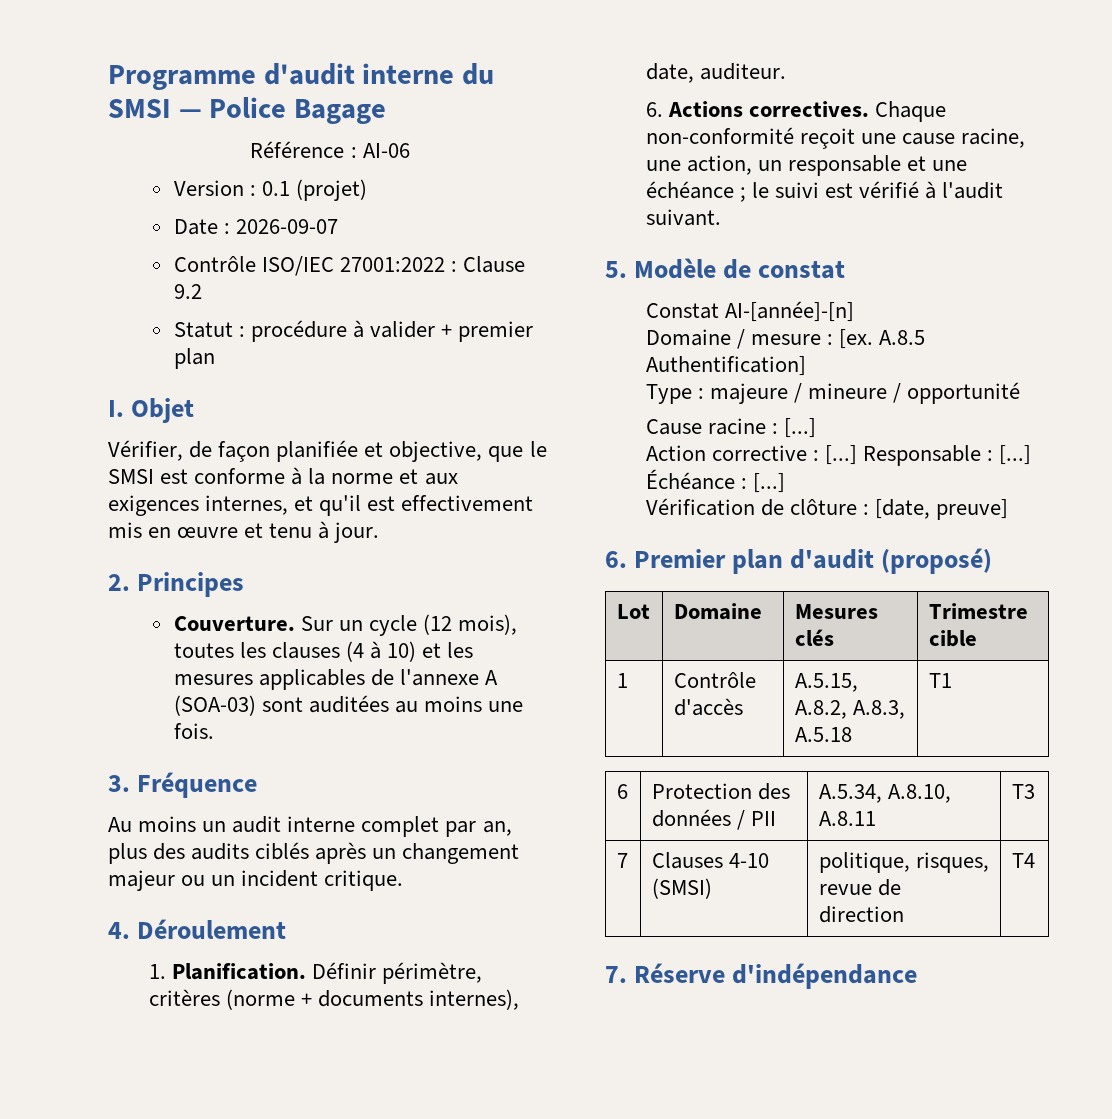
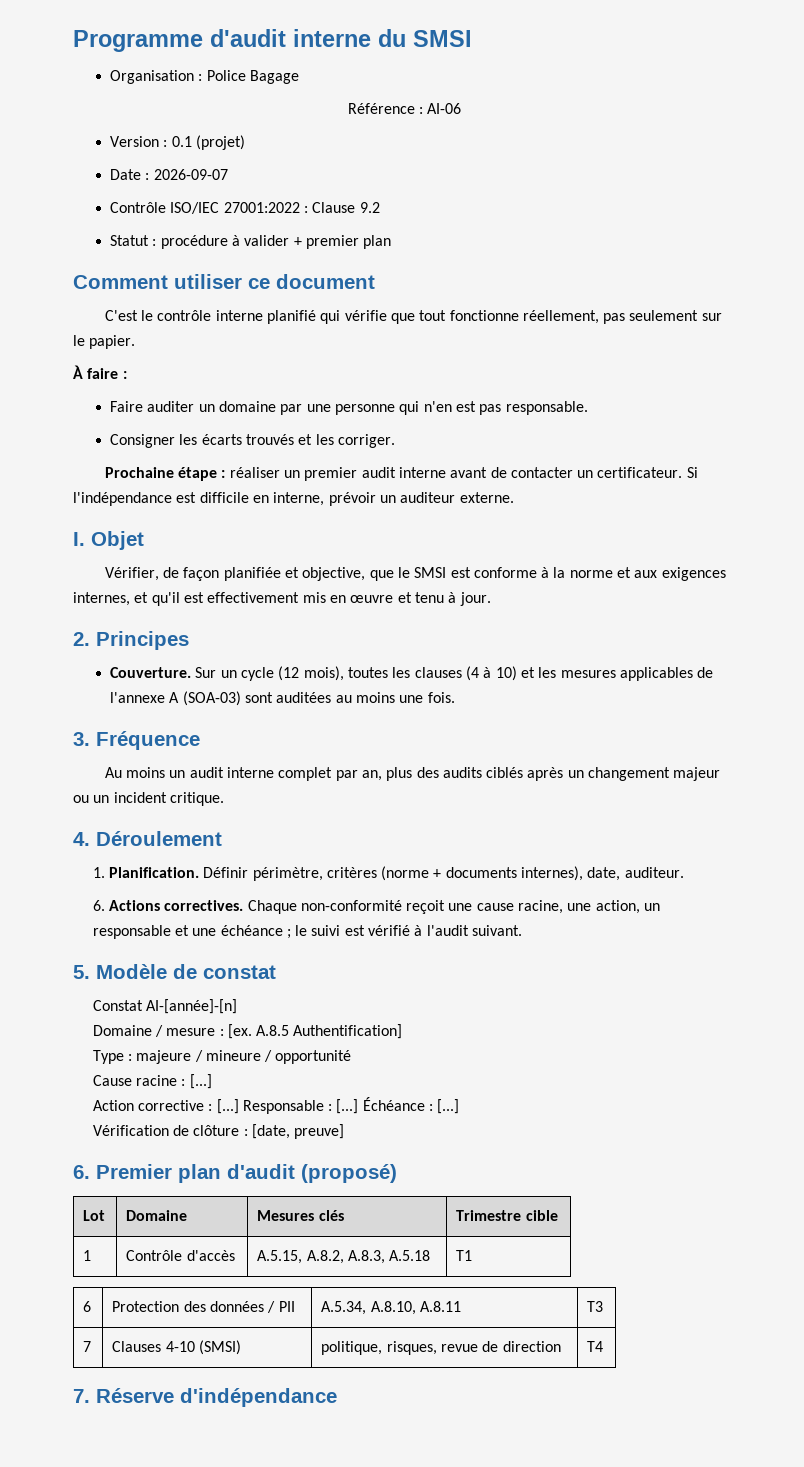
[178,109,202,118] — -> [110,70,203,84] // Organisation :
(215, 358) none -> [73,274,375,289] [104,310,722,324] [73,335,136,349] [73,365,127,379] [110,401,588,415] [110,434,396,448] [104,467,698,481] [73,492,514,506] // Comment utiliser ce document // C'est le contrôle interne planifié qui vérifie que tout fonctionne réellement, pas seulement sur le papier. // À faire : // Faire auditer un domaine par une personne qui n'en est pas responsable. // Consigner les écarts trouvés et les corriger. // Prochaine étape : réaliser un premier audit interne avant de contacter un certificateur. Si l'indépendance est difficile en interne, prévoir un auditeur externe.

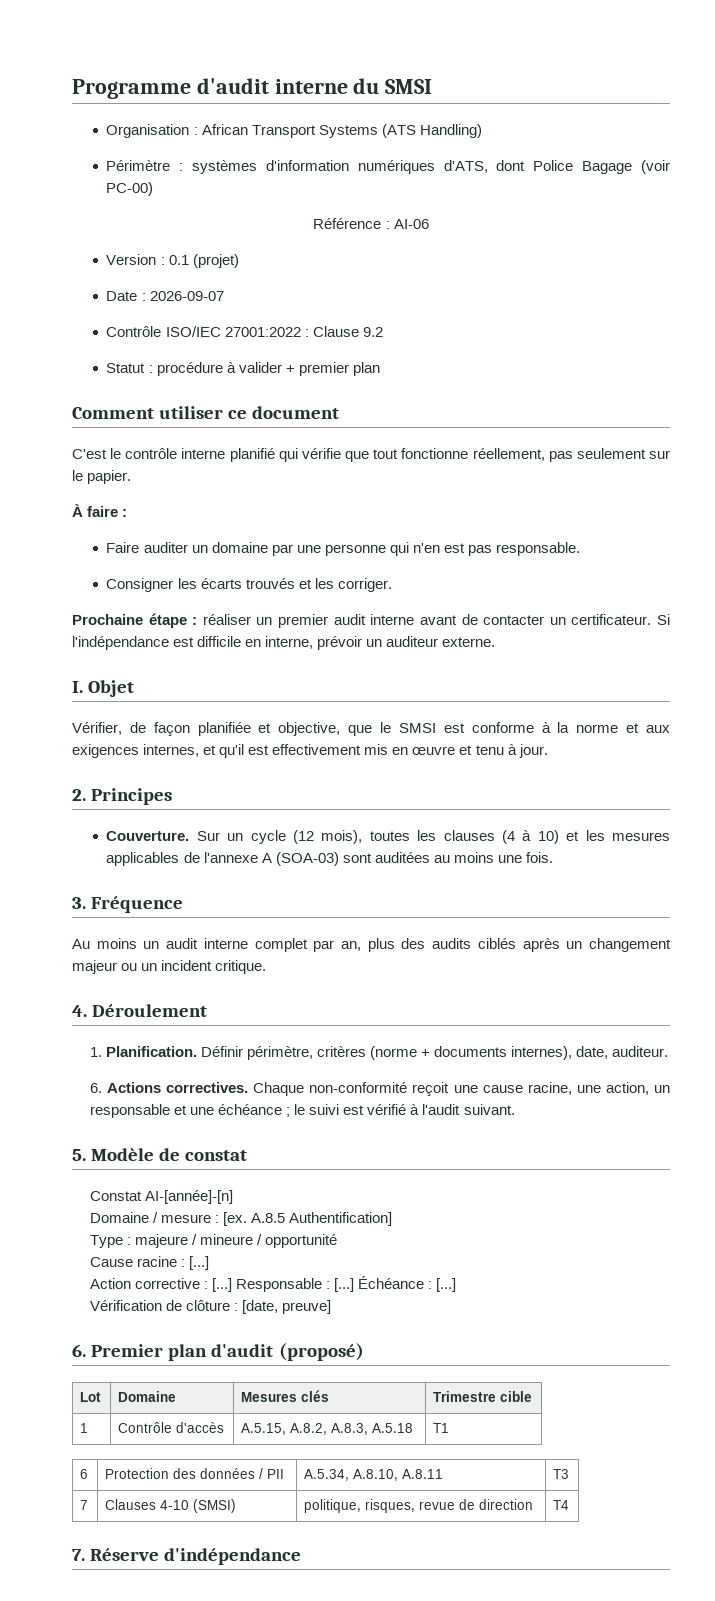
(203, 77) none -> [201,124,482,138] [106,160,526,174] African Transport Systems (ATS Handling) // Périmètre : systèmes d'information numériques d'ATS, dont
(300, 77) none -> [641,160,671,174] [106,182,154,196] (voir PC-00)

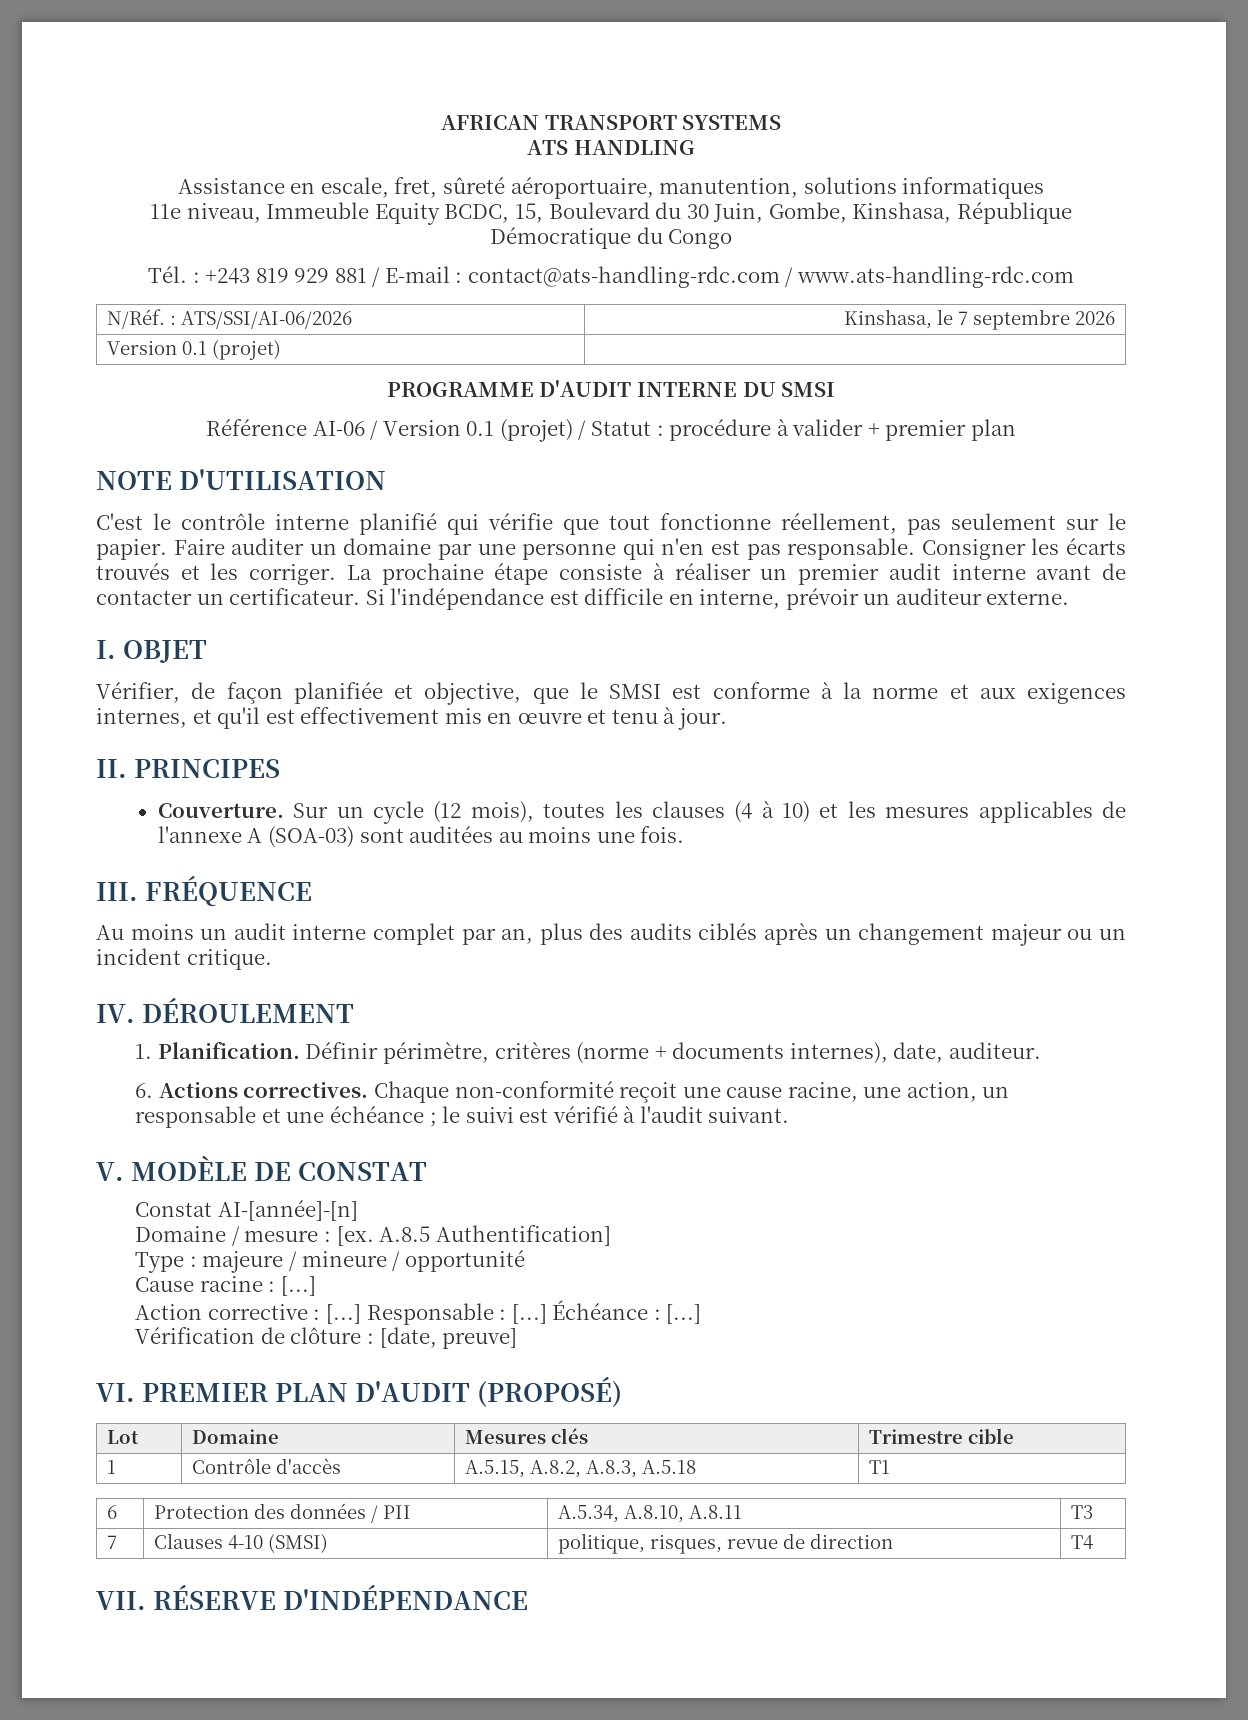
[72,78,433,99] [106,124,482,138] [106,160,671,174] [106,182,154,196] Programme d'audit interne du SMSI // Organisation : African Transport Systems (ATS Handling) // Périmètre : systèmes d'information numériques d'ATS, dont Police Bagage (voir PC-00) -> [440,115,782,130] [527,140,695,155] [177,177,1045,199] [150,202,1072,225] [489,227,733,249] [148,266,1074,288] [107,309,353,329] [843,309,1115,330] [107,339,282,360] [386,380,836,397] AFRICAN TRANSPORT SYSTEMS // ATS HANDLING // Assistance en escale, fret, sûreté aéroportuaire, manutention, solutions informatiques // 11e niveau, Immeuble Equity BCDC, 15, Boulevard du 30 Juin, Gombe, Kinshasa, République Démocratique du Congo // Tél. : +243 819 929 881 / E-mail : contact@ats-handling-rdc.com / www.ats-handling-rdc.com // N/Réf. : ATS/SSI/AI-06/2026 | Kinshasa, le 7 septembre 2026 // Version 0.1 (projet) | // PROGRAMME D'AUDIT INTERNE DU SMSI
[385,221,390,229] : -> (308, 427) none
[106,254,239,268] [106,291,224,301] [106,326,383,337] // Version : 0.1 (projet) // Date : 2026-09-07 // Contrôle ISO/IEC 27001:2022 : Clause 9.2 // -> [370,419,587,442] / Version 0.1 (projet) /
[72,406,340,419] Comment utiliser ce document -> [96,469,386,490] NOTE D'UTILISATION
[72,504,128,517] // À faire : // -> (167, 549) none
(581, 549) // -> (916, 549) none
[72,613,198,628] // Prochaine étape : -> [346,563,665,585] La prochaine étape consiste à
[88,680,135,697] Objet -> [122,640,207,663] OBJET
[72,788,173,805] 2. Principes -> [96,759,280,778] II. PRINCIPES
[72,896,184,913] 3. Fréquence -> [96,875,312,907] III. FRÉQUENCE
[72,1004,208,1017] 4. Déroulement -> [96,997,354,1023] IV. DÉROULEMENT
[72,1148,248,1161] 5. Modèle de constat -> [96,1155,427,1181] V. MODÈLE DE CONSTAT
[72,1343,364,1361] 6. Premier plan d'audit (proposé) -> [96,1376,622,1408] VI. PREMIER PLAN D'AUDIT (PROPOSÉ)
[72,1548,302,1565] 7. Réserve d'indépendance -> [96,1584,528,1610] VII. RÉSERVE D'INDÉPENDANCE

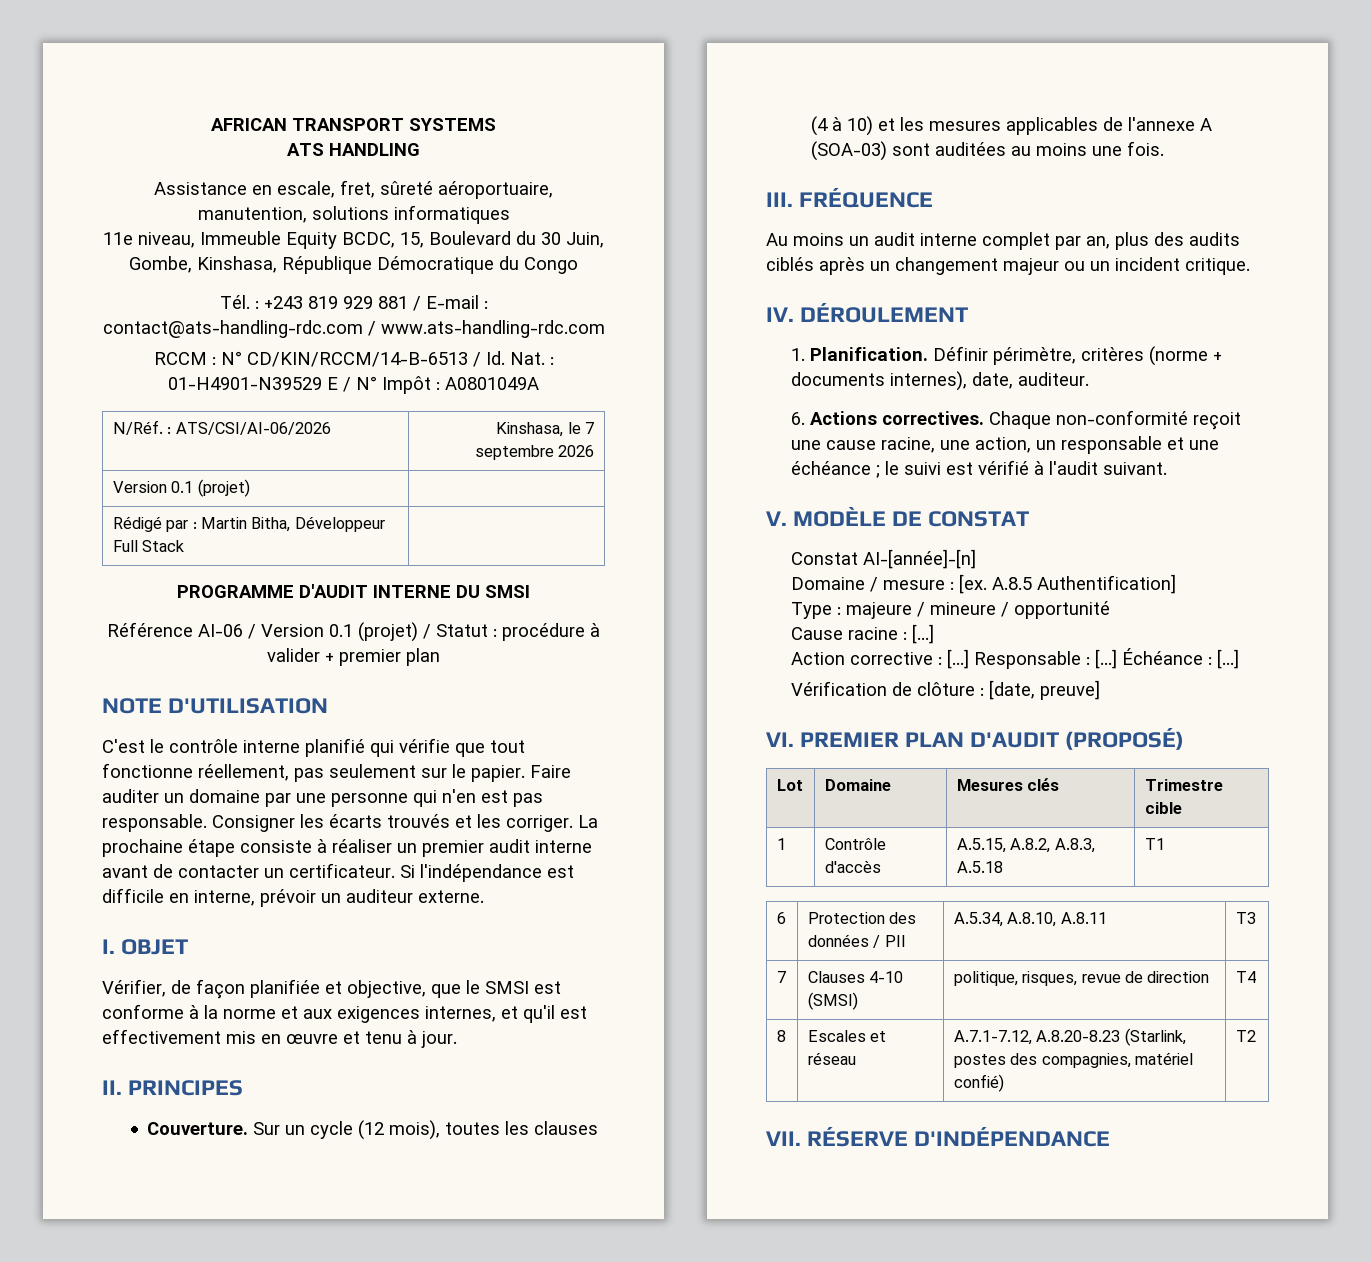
(1074, 277) none -> [153,351,554,367] [168,376,539,394] // RCCM : N° CD/KIN/RCCM/14-B-6513 / Id. Nat. : 01-H4901-N39529 E / N° Impôt : A0801049A
[181,311,353,329] ATS/SSI/AI-06/2026 -> [175,422,331,435] ATS/CSI/AI-06/2026
(282, 349) none -> [112,516,385,532] [112,540,185,552] // Rédigé par : Martin Bitha, Développeur Full Stack |
(1094, 1542) none -> [776,1030,786,1042] [807,1030,887,1042] [807,1052,856,1065] [953,1028,1186,1046] [953,1052,1193,1068] [953,1074,1004,1092] [1235,1030,1256,1042] // 8 | Escales et réseau | A.7.1-7.12, A.8.20-8.23 (Starlink, postes des compagnies, matériel confié) | T2

